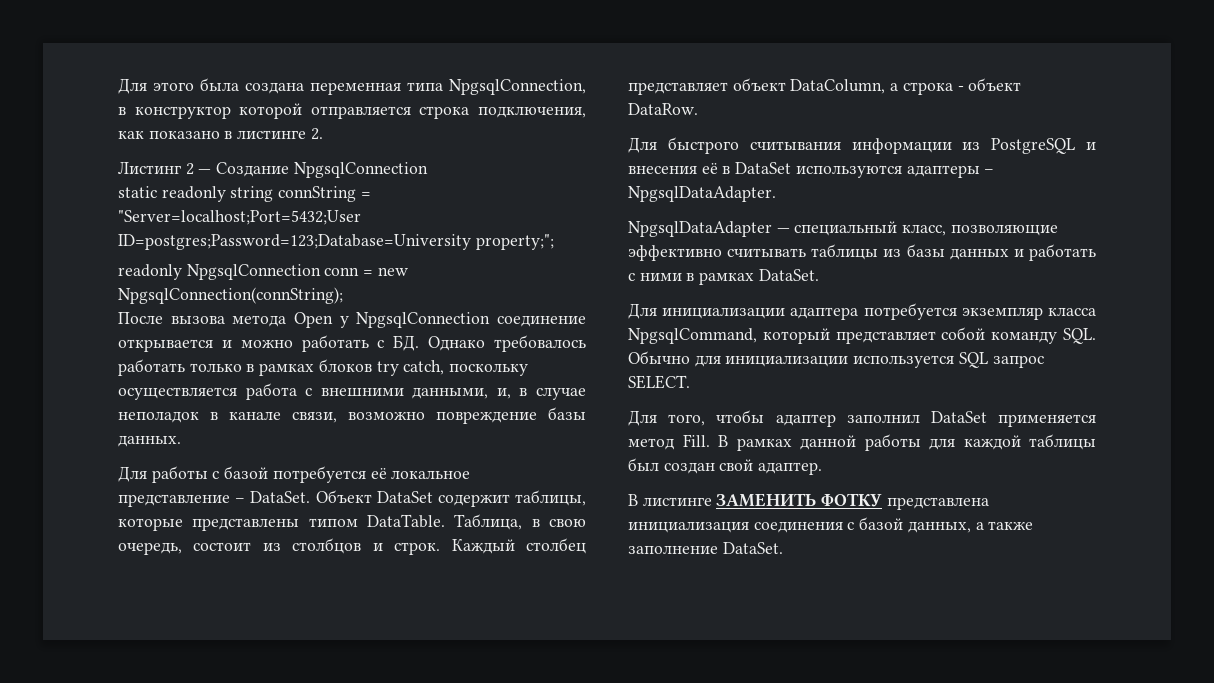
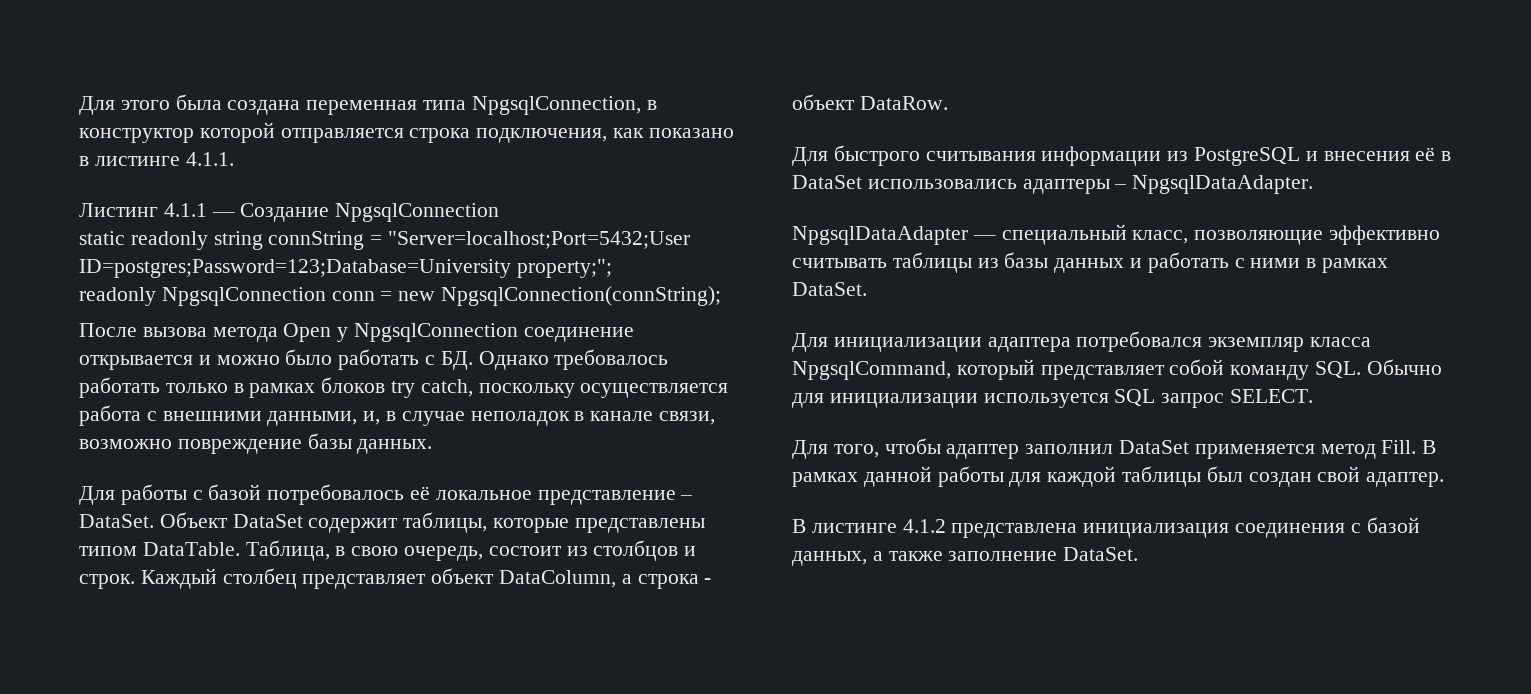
[310,128,323,140] 2. -> [185,152,234,166] 4.1.1.
[185,163,194,175] 2 -> [163,203,207,217] 4.1.1
(293, 344) none -> [285,349,333,365] было
[272,466,366,483] потребуется -> [267,484,405,505] потребовалось
[795,165,902,178] используются -> [867,179,1017,189] использовались
[863,303,957,320] потребуется -> [1076,331,1203,352] потребовался
[716,493,883,507] ЗАМЕНИТЬ ФОТКУ -> [902,519,946,533] 4.1.2

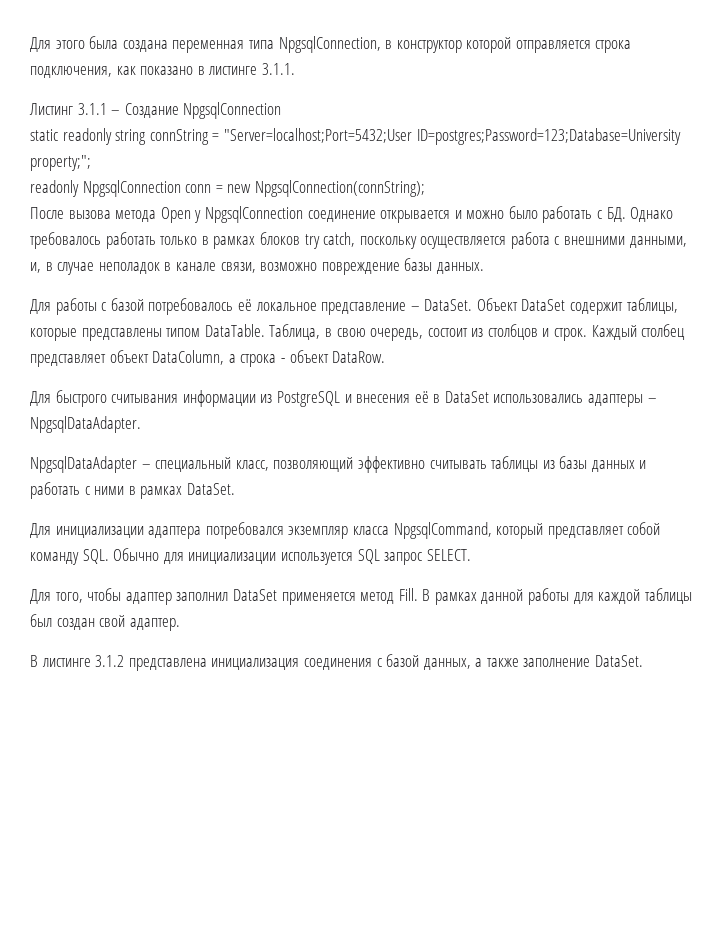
[185,152,234,166] 4.1.1. -> [261,63,295,75] 3.1.1.
[163,203,235,217] 4.1.1 — -> [77,103,121,115] 3.1.1 –
[972,235,996,240] — -> [141,464,151,469] –
[1194,230,1324,245] позволяющие -> [273,457,354,472] позволяющий
[902,519,946,533] 4.1.2 -> [95,655,125,667] 3.1.2

